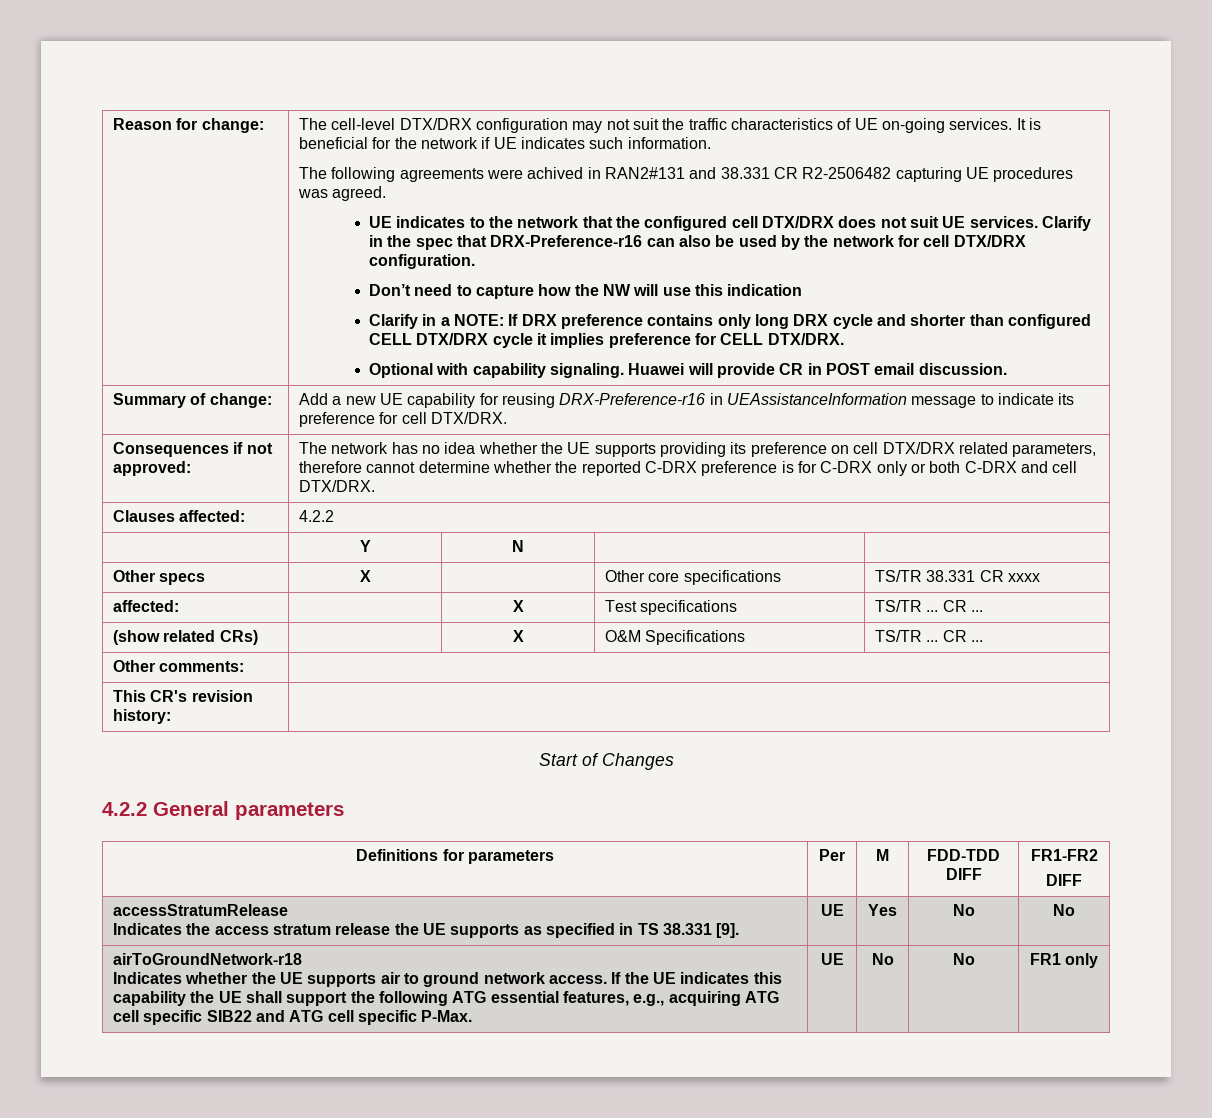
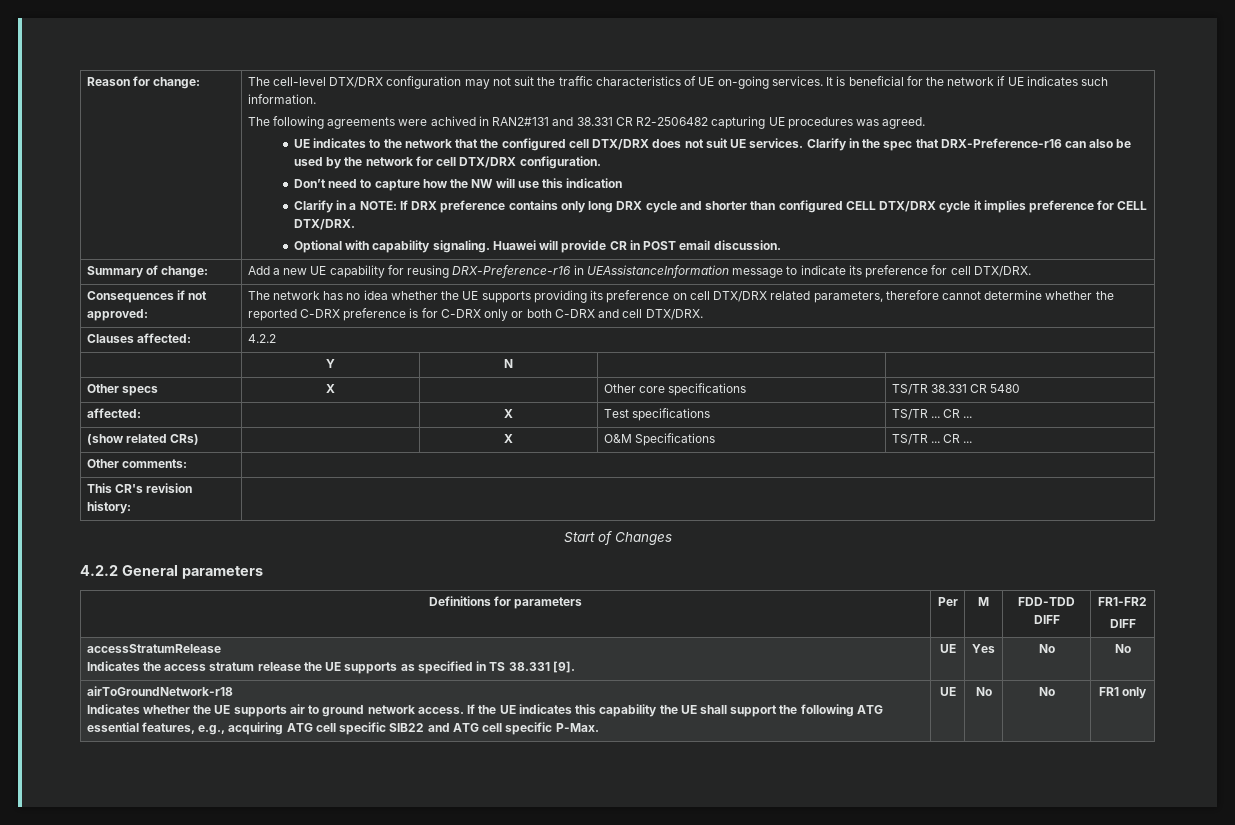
[1008,573,1041,582] xxxx -> [990,384,1021,393] 5480

